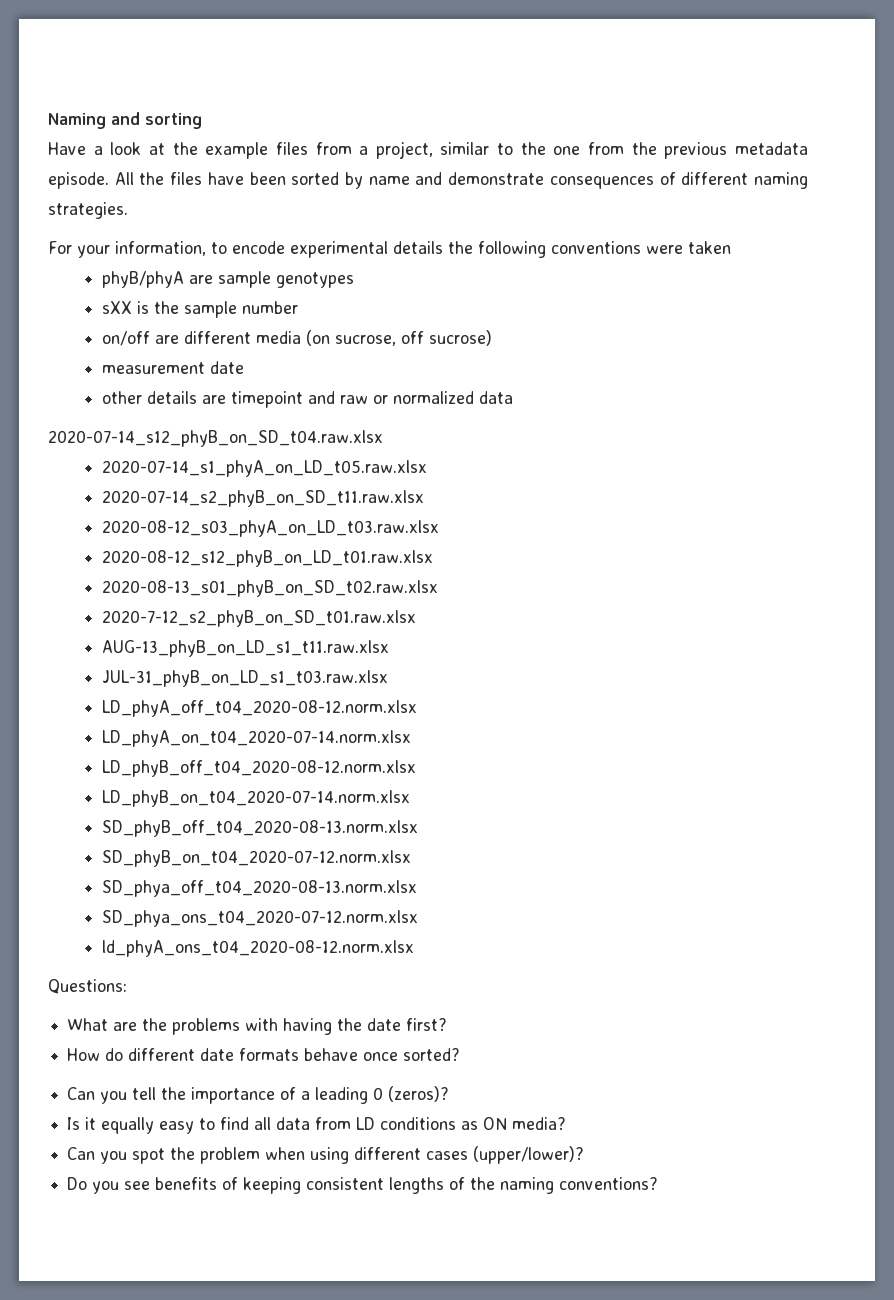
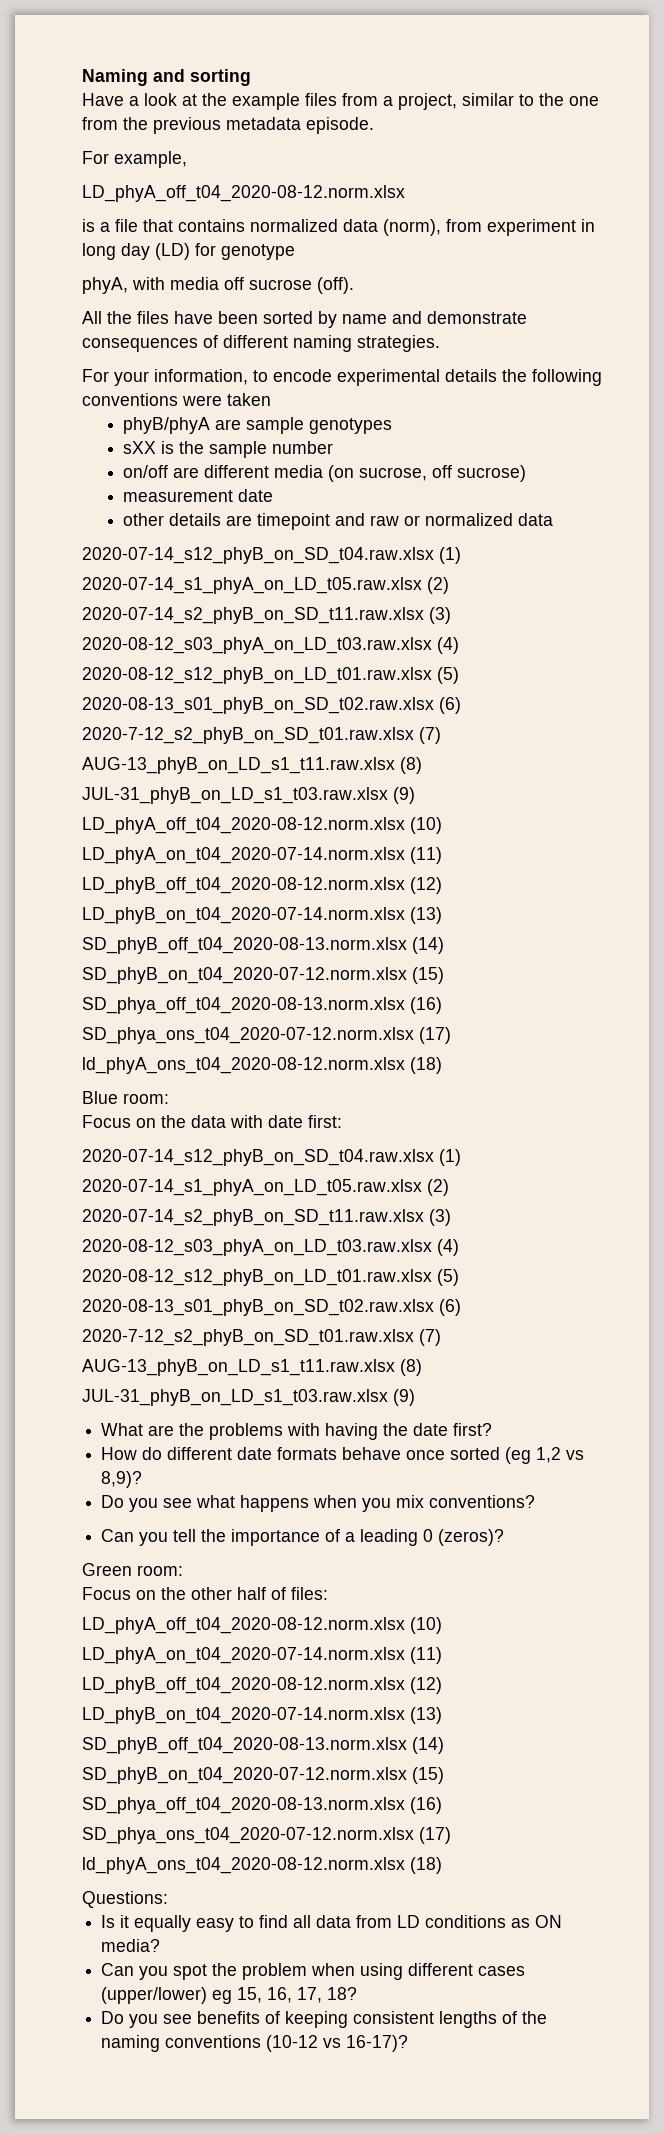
(109, 180) none -> [82,151,187,168] [82,185,405,202] [82,219,595,236] [82,243,295,260] [82,277,354,294] // For example, // LD_phyA_off_t04_2020-08-12.norm.xlsx // is a file that contains normalized data (norm), from experiment in long day (LD) for genotype // phyA, with media off sucrose (off). //
[102,460,428,477] [102,490,425,507] [102,520,440,537] [102,550,434,567] [102,580,439,597] [102,610,417,627] [102,640,390,657] [102,670,389,687] [102,700,418,717] [102,730,412,747] [102,760,417,777] [102,790,411,807] [102,820,419,837] [102,850,412,867] [102,880,418,897] [102,910,419,927] [102,940,415,957] [48,979,127,994] // 2020-07-14_s1_phyA_on_LD_t05.raw.xlsx // 2020-07-14_s2_phyB_on_SD_t11.raw.xlsx // 2020-08-12_s03_phyA_on_LD_t03.raw.xlsx // 2020-08-12_s12_phyB_on_LD_t01.raw.xlsx // 2020-08-13_s01_phyB_on_SD_t02.raw.xlsx // 2020-7-12_s2_phyB_on_SD_t01.raw.xlsx // AUG-13_phyB_on_LD_s1_t11.raw.xlsx // JUL-31_phyB_on_LD_s1_t03.raw.xlsx // LD_phyA_off_t04_2020-08-12.norm.xlsx // LD_phyA_on_t04_2020-07-14.norm.xlsx // LD_phyB_off_t04_2020-08-12.norm.xlsx // LD_phyB_on_t04_2020-07-14.norm.xlsx // SD_phyB_off_t04_2020-08-13.norm.xlsx // SD_phyB_on_t04_2020-07-12.norm.xlsx // SD_phya_off_t04_2020-08-13.norm.xlsx // SD_phya_ons_t04_2020-07-12.norm.xlsx // ld_phyA_ons_t04_2020-08-12.norm.xlsx // Questions: -> [439,547,461,564] [82,577,449,594] [82,607,451,624] [82,637,459,654] [82,667,459,684] [82,697,461,714] [82,727,441,744] [82,757,422,774] [82,787,415,804] [82,817,442,834] [82,847,442,864] [82,877,442,894] [82,907,442,924] [82,937,444,954] [82,967,444,984] [82,997,442,1014] [82,1027,451,1044] [82,1057,442,1074] [82,1091,169,1104] [82,1115,342,1128] [82,1149,461,1166] [82,1179,449,1196] [82,1209,451,1226] [82,1239,459,1256] [82,1269,459,1286] [82,1299,461,1316] [82,1329,441,1346] [82,1359,422,1376] [82,1389,415,1406] (1) // 2020-07-14_s1_phyA_on_LD_t05.raw.xlsx (2) // 2020-07-14_s2_phyB_on_SD_t11.raw.xlsx (3) // 2020-08-12_s03_phyA_on_LD_t03.raw.xlsx (4) // 2020-08-12_s12_phyB_on_LD_t01.raw.xlsx (5) // 2020-08-13_s01_phyB_on_SD_t02.raw.xlsx (6) // 2020-7-12_s2_phyB_on_SD_t01.raw.xlsx (7) // AUG-13_phyB_on_LD_s1_t11.raw.xlsx (8) // JUL-31_phyB_on_LD_s1_t03.raw.xlsx (9) // LD_phyA_off_t04_2020-08-12.norm.xlsx (10) // LD_phyA_on_t04_2020-07-14.norm.xlsx (11) // LD_phyB_off_t04_2020-08-12.norm.xlsx (12) // LD_phyB_on_t04_2020-07-14.norm.xlsx (13) // SD_phyB_off_t04_2020-08-13.norm.xlsx (14) // SD_phyB_on_t04_2020-07-12.norm.xlsx (15) // SD_phya_off_t04_2020-08-13.norm.xlsx (16) // SD_phya_ons_t04_2020-07-12.norm.xlsx (17) // ld_phyA_ons_t04_2020-08-12.norm.xlsx (18) // Blue room: // Focus on the data with date first: // 2020-07-14_s12_phyB_on_SD_t04.raw.xlsx (1) // 2020-07-14_s1_phyA_on_LD_t05.raw.xlsx (2) // 2020-07-14_s2_phyB_on_SD_t11.raw.xlsx (3) // 2020-08-12_s03_phyA_on_LD_t03.raw.xlsx (4) // 2020-08-12_s12_phyB_on_LD_t01.raw.xlsx (5) // 2020-08-13_s01_phyB_on_SD_t02.raw.xlsx (6) // 2020-7-12_s2_phyB_on_SD_t01.raw.xlsx (7) // AUG-13_phyB_on_LD_s1_t11.raw.xlsx (8) // JUL-31_phyB_on_LD_s1_t03.raw.xlsx (9)
[403,1048,461,1061] sorted? -> [450,1447,585,1464] [101,1471,143,1488] [101,1495,536,1512] sorted (eg 1,2 vs 8,9)? // Do you see what happens when you mix conventions?
(450, 1094) none -> [82,1563,183,1576] [82,1587,328,1600] [82,1617,442,1634] [82,1647,442,1664] [82,1677,442,1694] [82,1707,442,1724] [82,1737,444,1754] [82,1767,444,1784] [82,1797,442,1814] [82,1827,451,1844] [82,1857,442,1874] [82,1891,168,1908] // Green room: // Focus on the other half of files: // LD_phyA_off_t04_2020-08-12.norm.xlsx (10) // LD_phyA_on_t04_2020-07-14.norm.xlsx (11) // LD_phyB_off_t04_2020-08-12.norm.xlsx (12) // LD_phyB_on_t04_2020-07-14.norm.xlsx (13) // SD_phyB_off_t04_2020-08-13.norm.xlsx (14) // SD_phyB_on_t04_2020-07-12.norm.xlsx (15) // SD_phya_off_t04_2020-08-13.norm.xlsx (16) // SD_phya_ons_t04_2020-07-12.norm.xlsx (17) // ld_phyA_ons_t04_2020-08-12.norm.xlsx (18) // Questions:
[473,1146,585,1164] (upper/lower)? -> [101,1987,358,2004] (upper/lower) eg 15, 16, 17, 18?
[559,1177,659,1190] conventions? -> [165,2035,409,2052] conventions (10-12 vs 16-17)?

